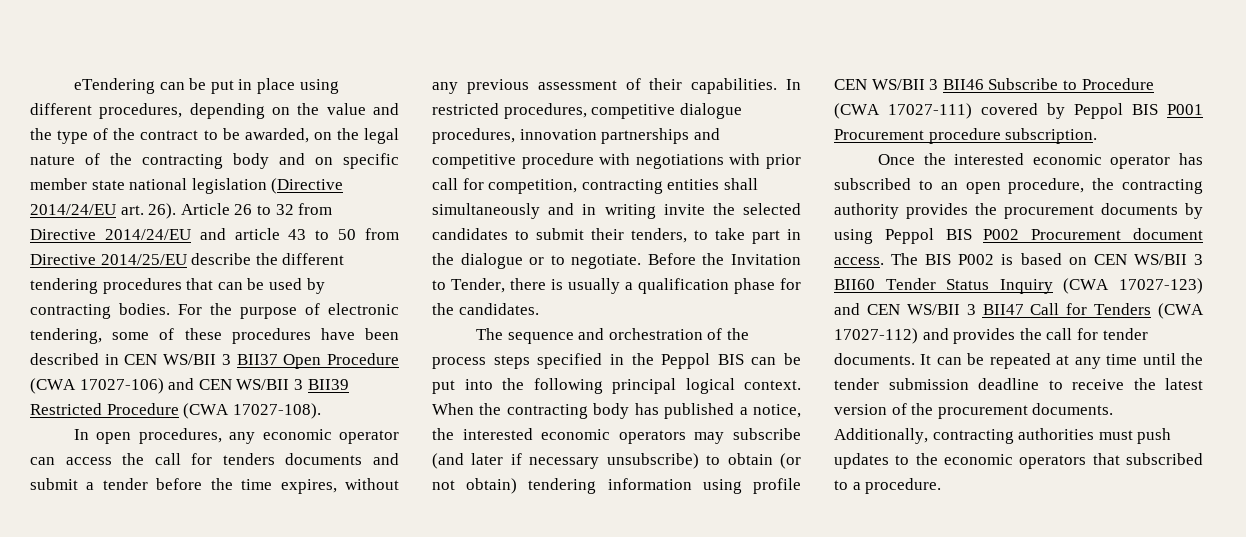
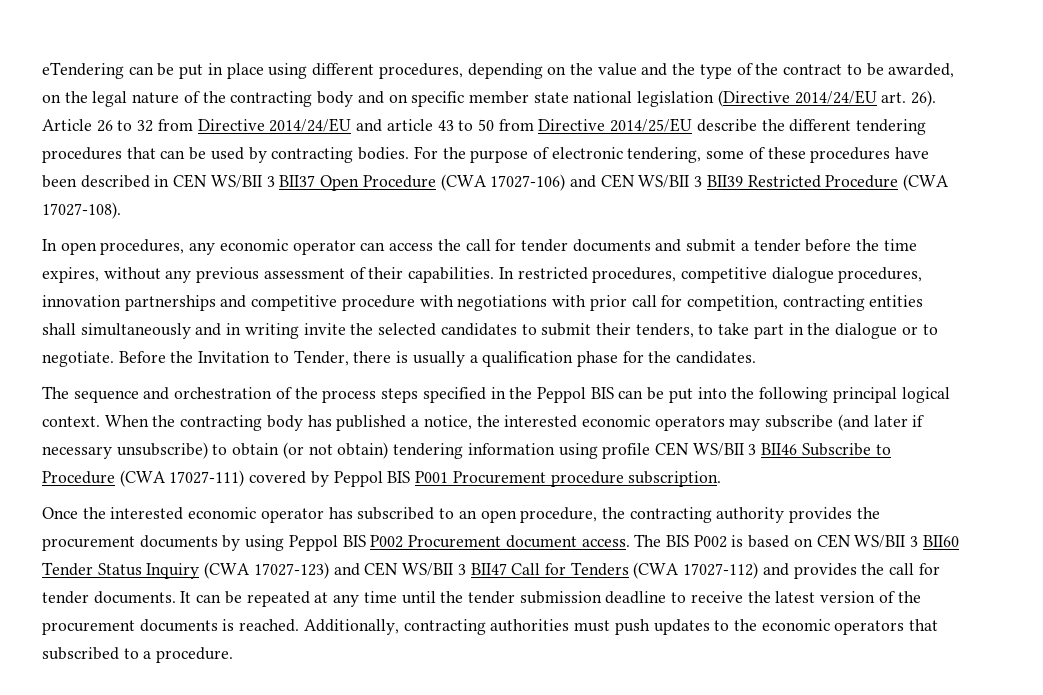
[222,453,275,465] tenders -> [520,239,568,252] tender
[1032,403,1114,415] documents. -> [139,619,300,632] documents is reached.

